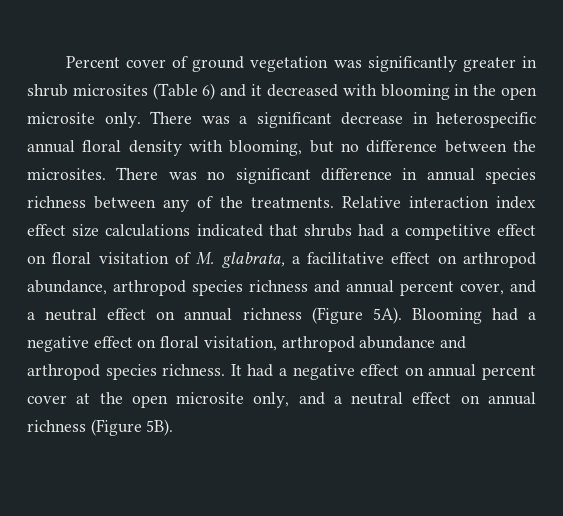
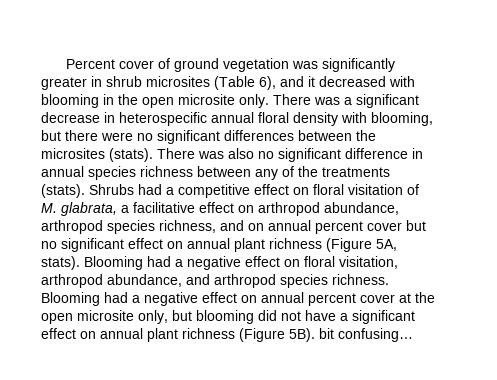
[202,83,216,100] 6) -> [259,76,276,90] 6),
[341,140,536,153] [27,167,197,180] no difference between the microsites. There was -> [65,130,376,144] [41,148,254,162] there were no significant differences between the microsites (stats). There was also
[250,196,536,209] [27,224,353,237] treatments. Relative interaction index effect size calculations indicated that shrubs -> [322,167,390,177] [41,184,134,198] treatments (stats). Shrubs
[249,280,536,296] [27,307,402,324] richness and annual percent cover, and a neutral effect on annual richness (Figure 5A). -> [159,220,426,234] [41,238,397,252] [41,256,80,270] richness, and on annual percent cover but no significant effect on annual plant richness (Figure 5A, stats).
[359,336,436,349] abundance -> [107,274,182,287] abundance,
[230,364,242,376] It -> [41,292,100,306] Blooming
[298,392,536,405] and a neutral effect on annual -> [172,310,415,324] [41,328,178,342] but blooming did not have a significant effect on annual plant
(174, 427) none -> [319,328,413,342] bit confusing…

